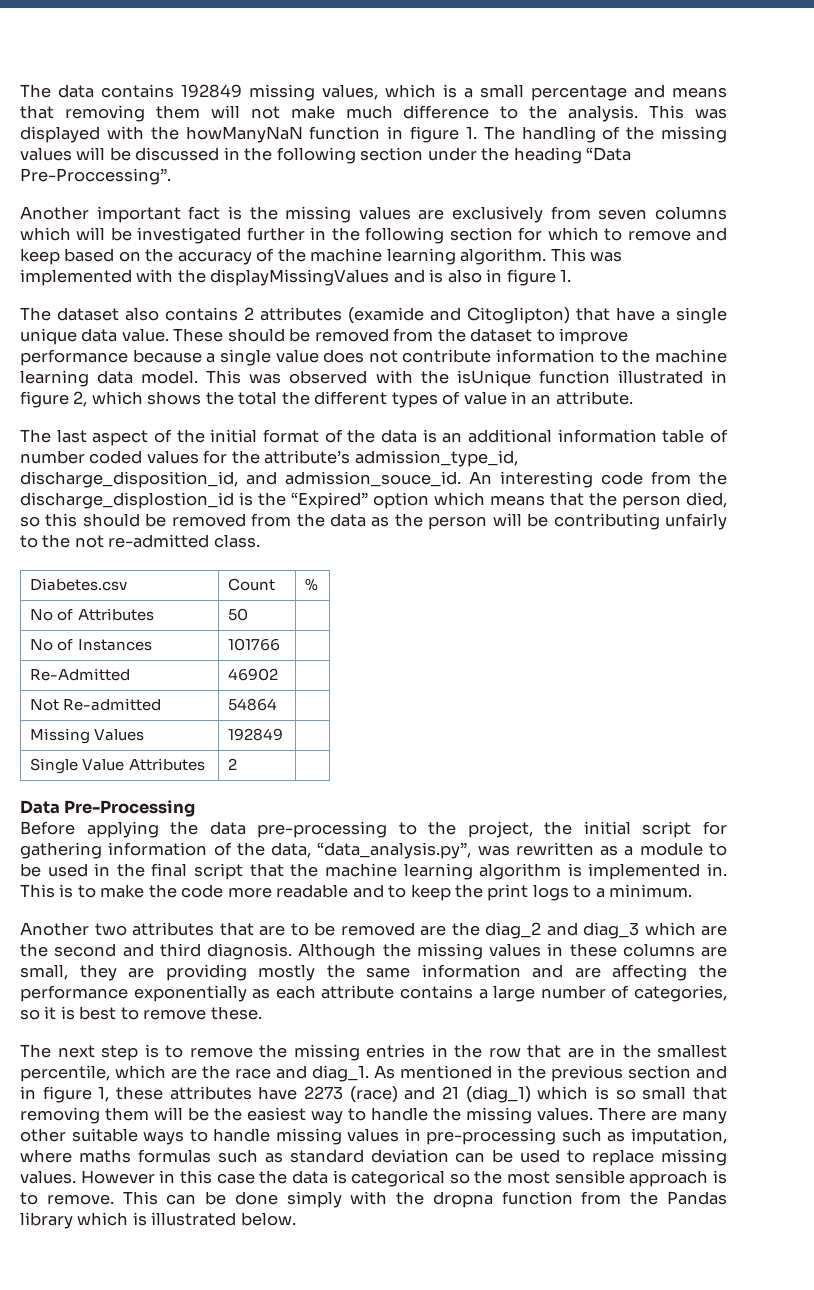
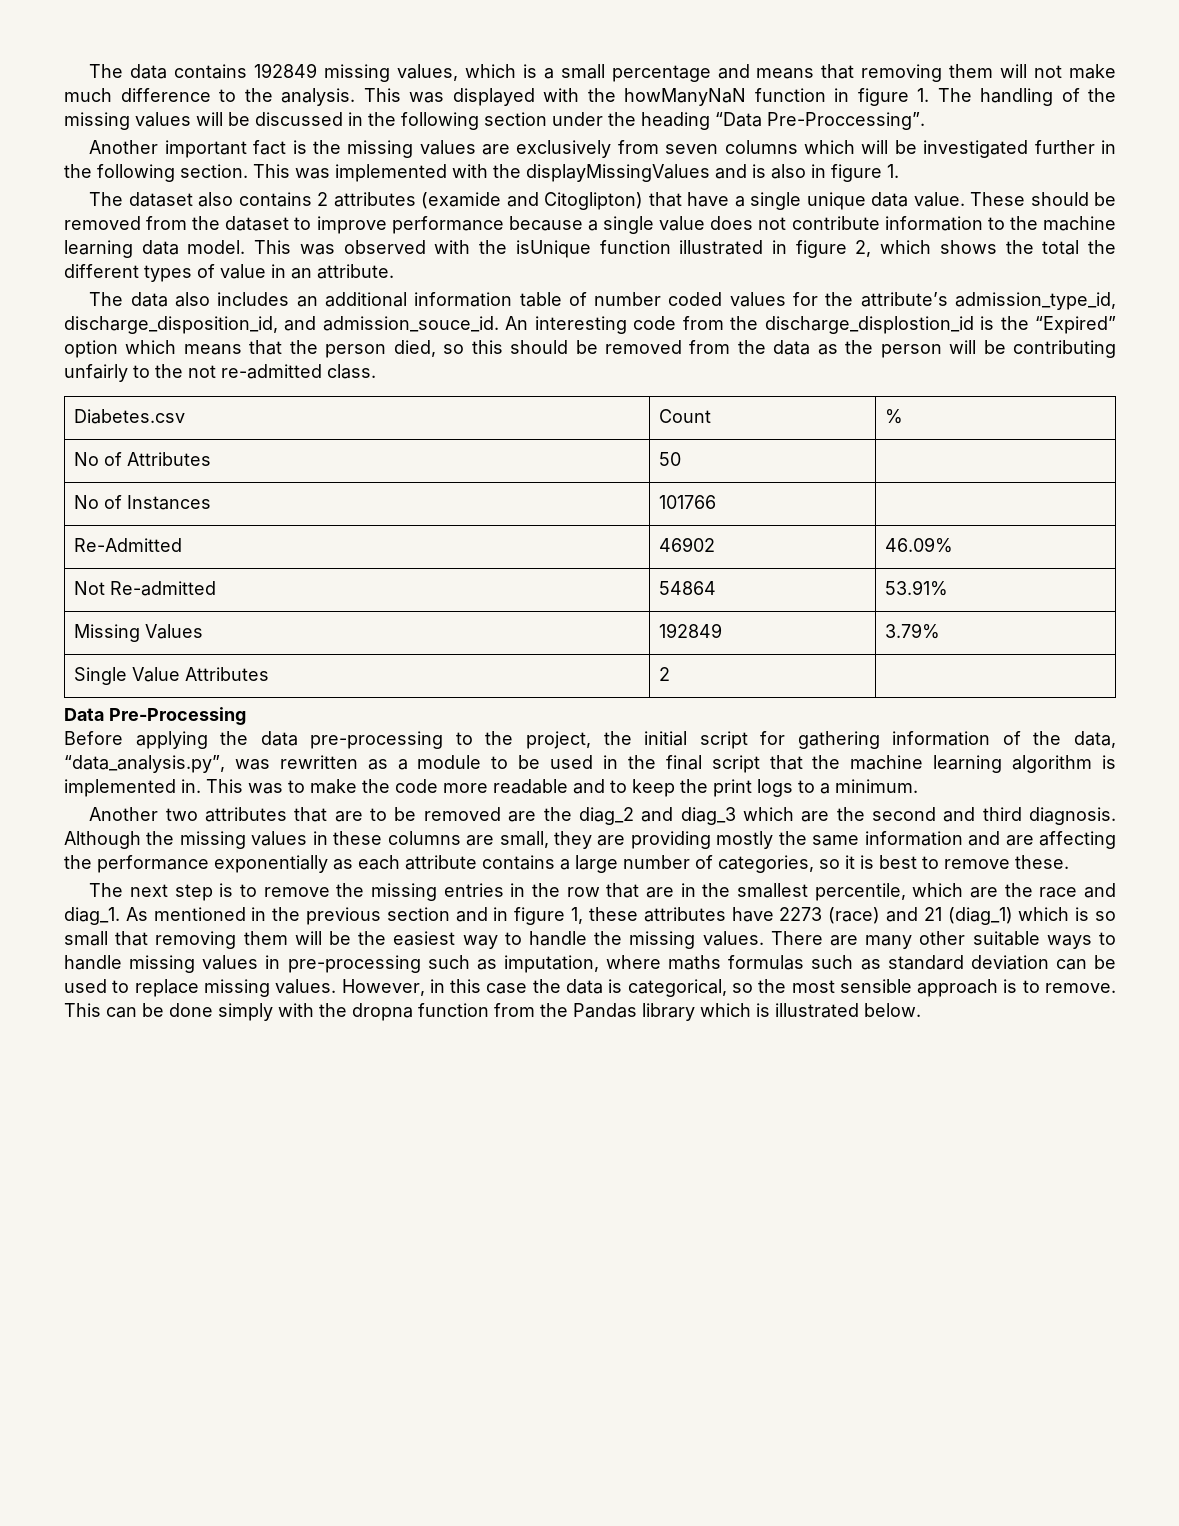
[449,227,727,241] [20,248,547,265] section for which to remove and keep based on the accuracy of the machine learning algorithm. -> [180,164,248,178] section.
[56,429,437,446] last aspect of the initial format of the data is -> [130,292,290,307] data also includes
(279, 674) none -> [885,537,954,553] 46.09%
(278, 704) none -> [885,580,949,596] 53.91%
(284, 734) none -> [885,623,941,639] 3.79%
[59,884,74,898] is -> [248,783,283,794] was
[80,1170,155,1184] However -> [341,979,425,996] However,
[351,1170,446,1187] categorical -> [627,979,727,997] categorical,

